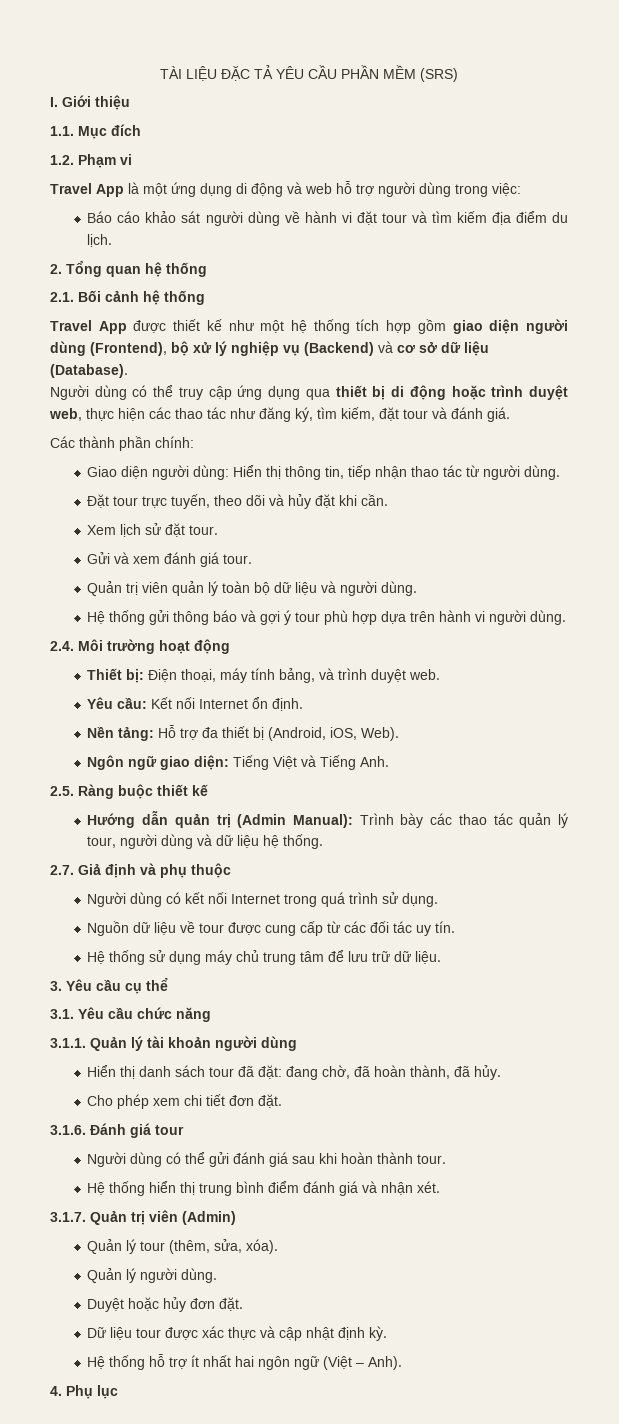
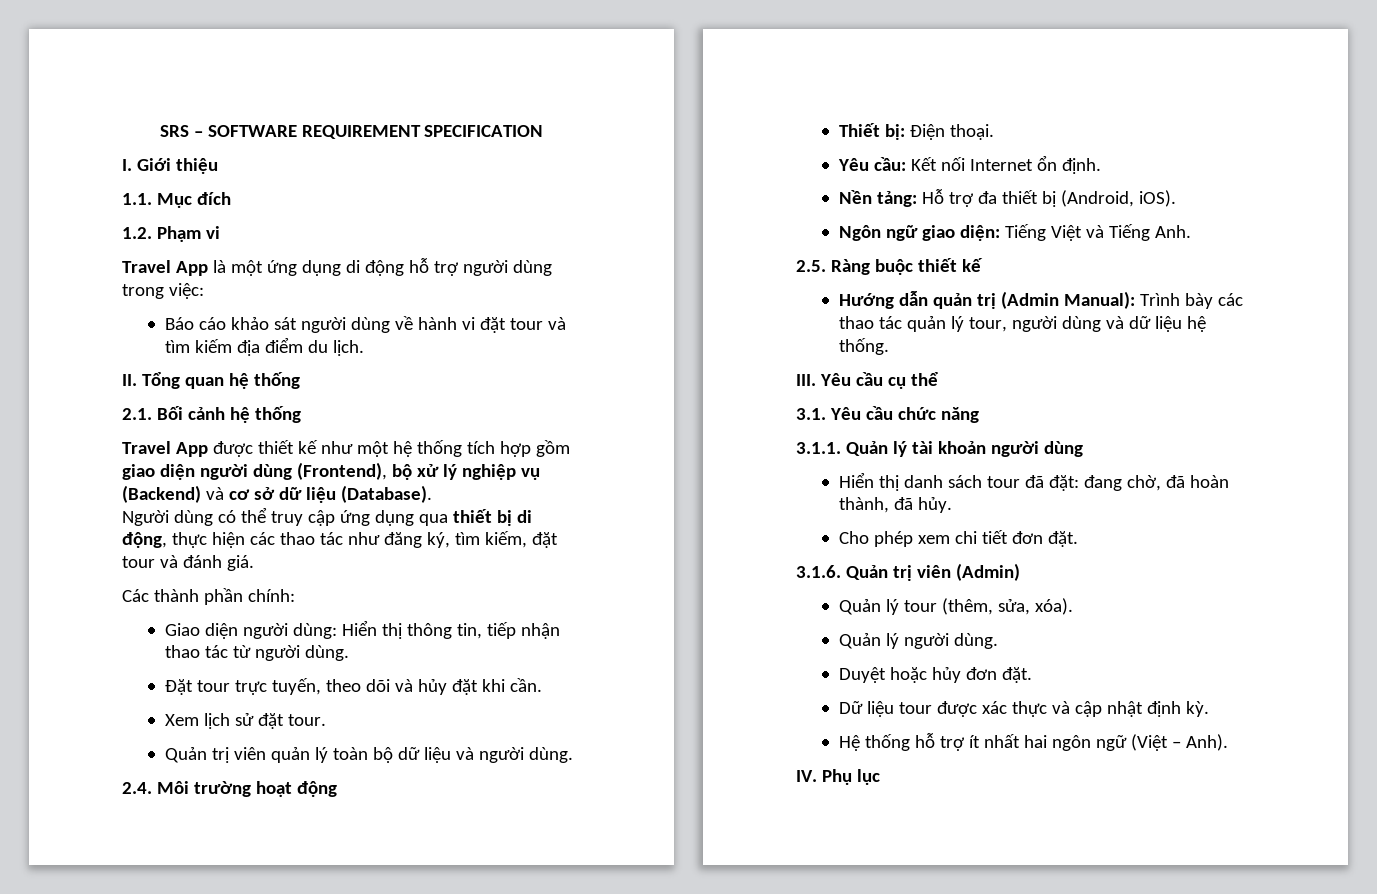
[160,65,458,82] TÀI LIỆU ĐẶC TẢ YÊU CẦU PHẦN MỀM (SRS) -> [159,125,544,139] SRS – SOFTWARE REQUIREMENT SPECIFICATION
[287,182,332,194] và web -> (404, 268) none
[50,264,62,274] 2. -> [122,374,137,386] II.
[409,385,568,400] [49,408,82,421] động hoặc trình duyệt web, -> [122,532,167,548] động,
[87,552,253,567] // Gửi và xem đánh giá tour. -> (327, 720) none
[87,610,567,625] // Hệ thống gửi thông báo và gợi ý tour phù hợp dựa trên hành vi người dùng. -> (574, 755) none
[181,668,441,683] thoại, máy tính bảng, và trình duyệt web. -> [950,124,995,140] thoại.
[330,727,400,741] iOS, Web). -> [1139,190,1177,207] iOS).
[50,863,231,878] [87,892,439,907] [87,921,456,936] [87,950,442,965] [50,981,62,991] 2.7. Giả định và phụ thuộc // Người dùng có kết nối Internet trong quá trình sử dụng. // Nguồn dữ liệu về tour được cung cấp từ các đối tác uy tín. // Hệ thống sử dụng máy chủ trung tâm để lưu trữ dữ liệu. // 3. -> [796,374,816,386] III.
[90,1123,184,1138] [87,1152,447,1167] [87,1181,441,1196] [50,1212,86,1222] Đánh giá tour // Người dùng có thể gửi đánh giá sau khi hoàn thành tour. // Hệ thống hiển thị trung bình điểm đánh giá và nhận xét. // 3.1.7. -> (841, 571) none
[50,1386,62,1396] 4. -> [796,770,817,782] IV.

